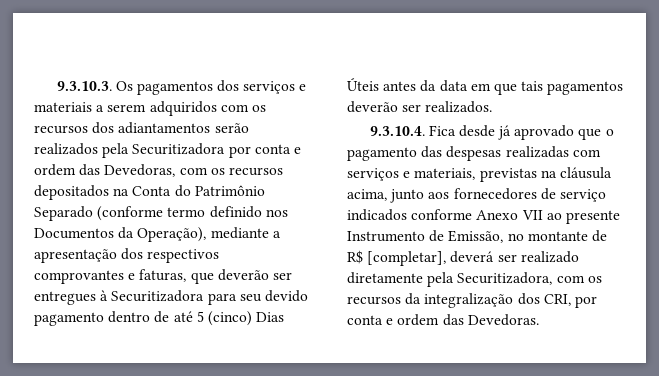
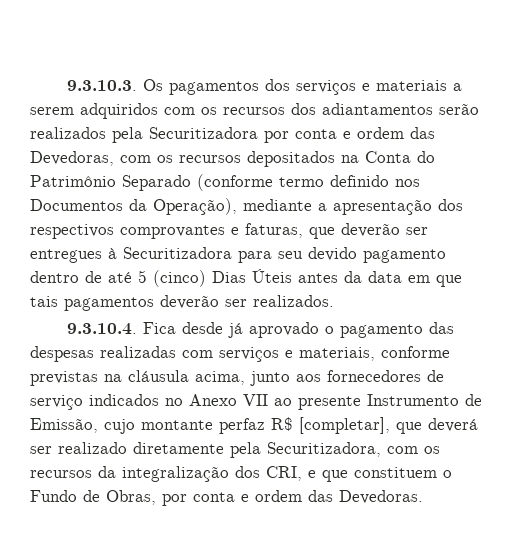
[578,128,602,140] que -> (319, 330) none
(476, 174) none -> [381,346,450,358] conforme
[411,209,473,220] conforme -> [165,398,183,406] no
[507,230,607,242] no montante de -> [104,418,265,434] cujo montante perfaz
(447, 258) none -> [396,422,422,434] que
(571, 300) none -> [308,467,452,482] [30,490,156,505] e que constituem o Fundo de Obras,

